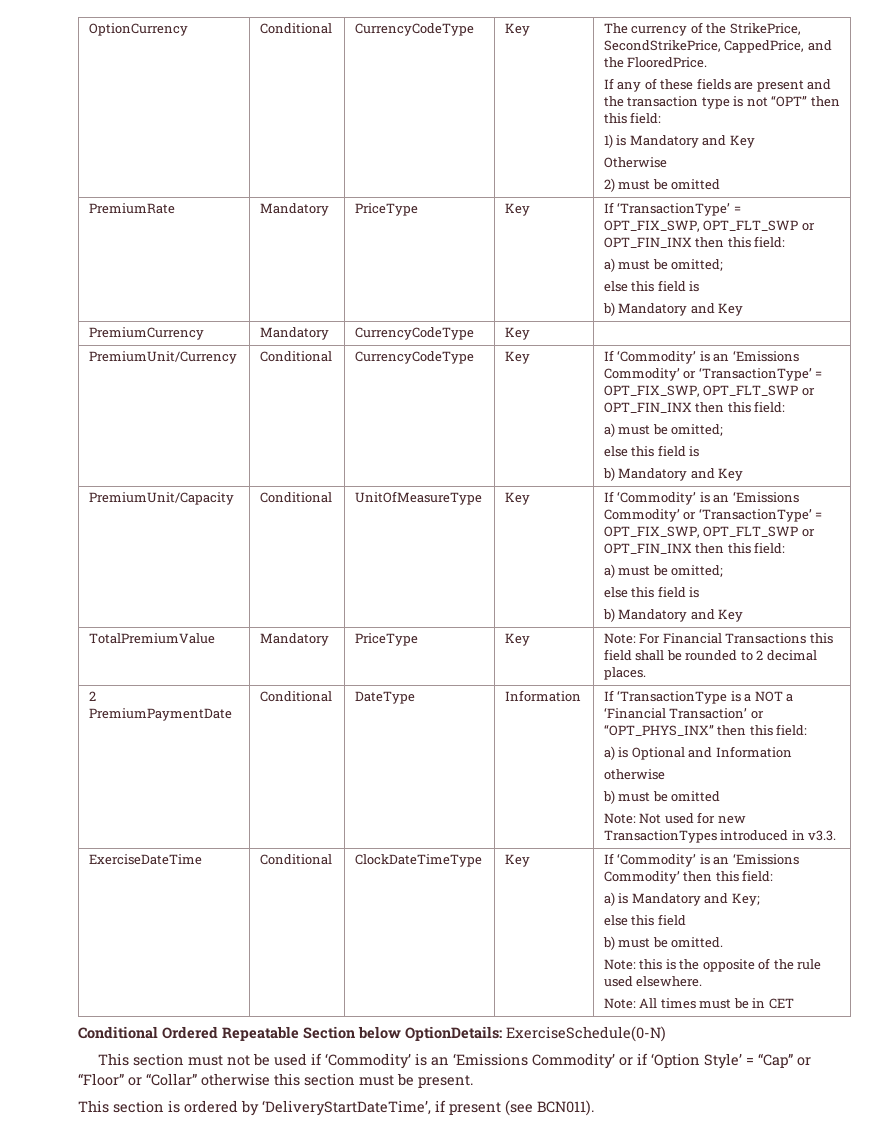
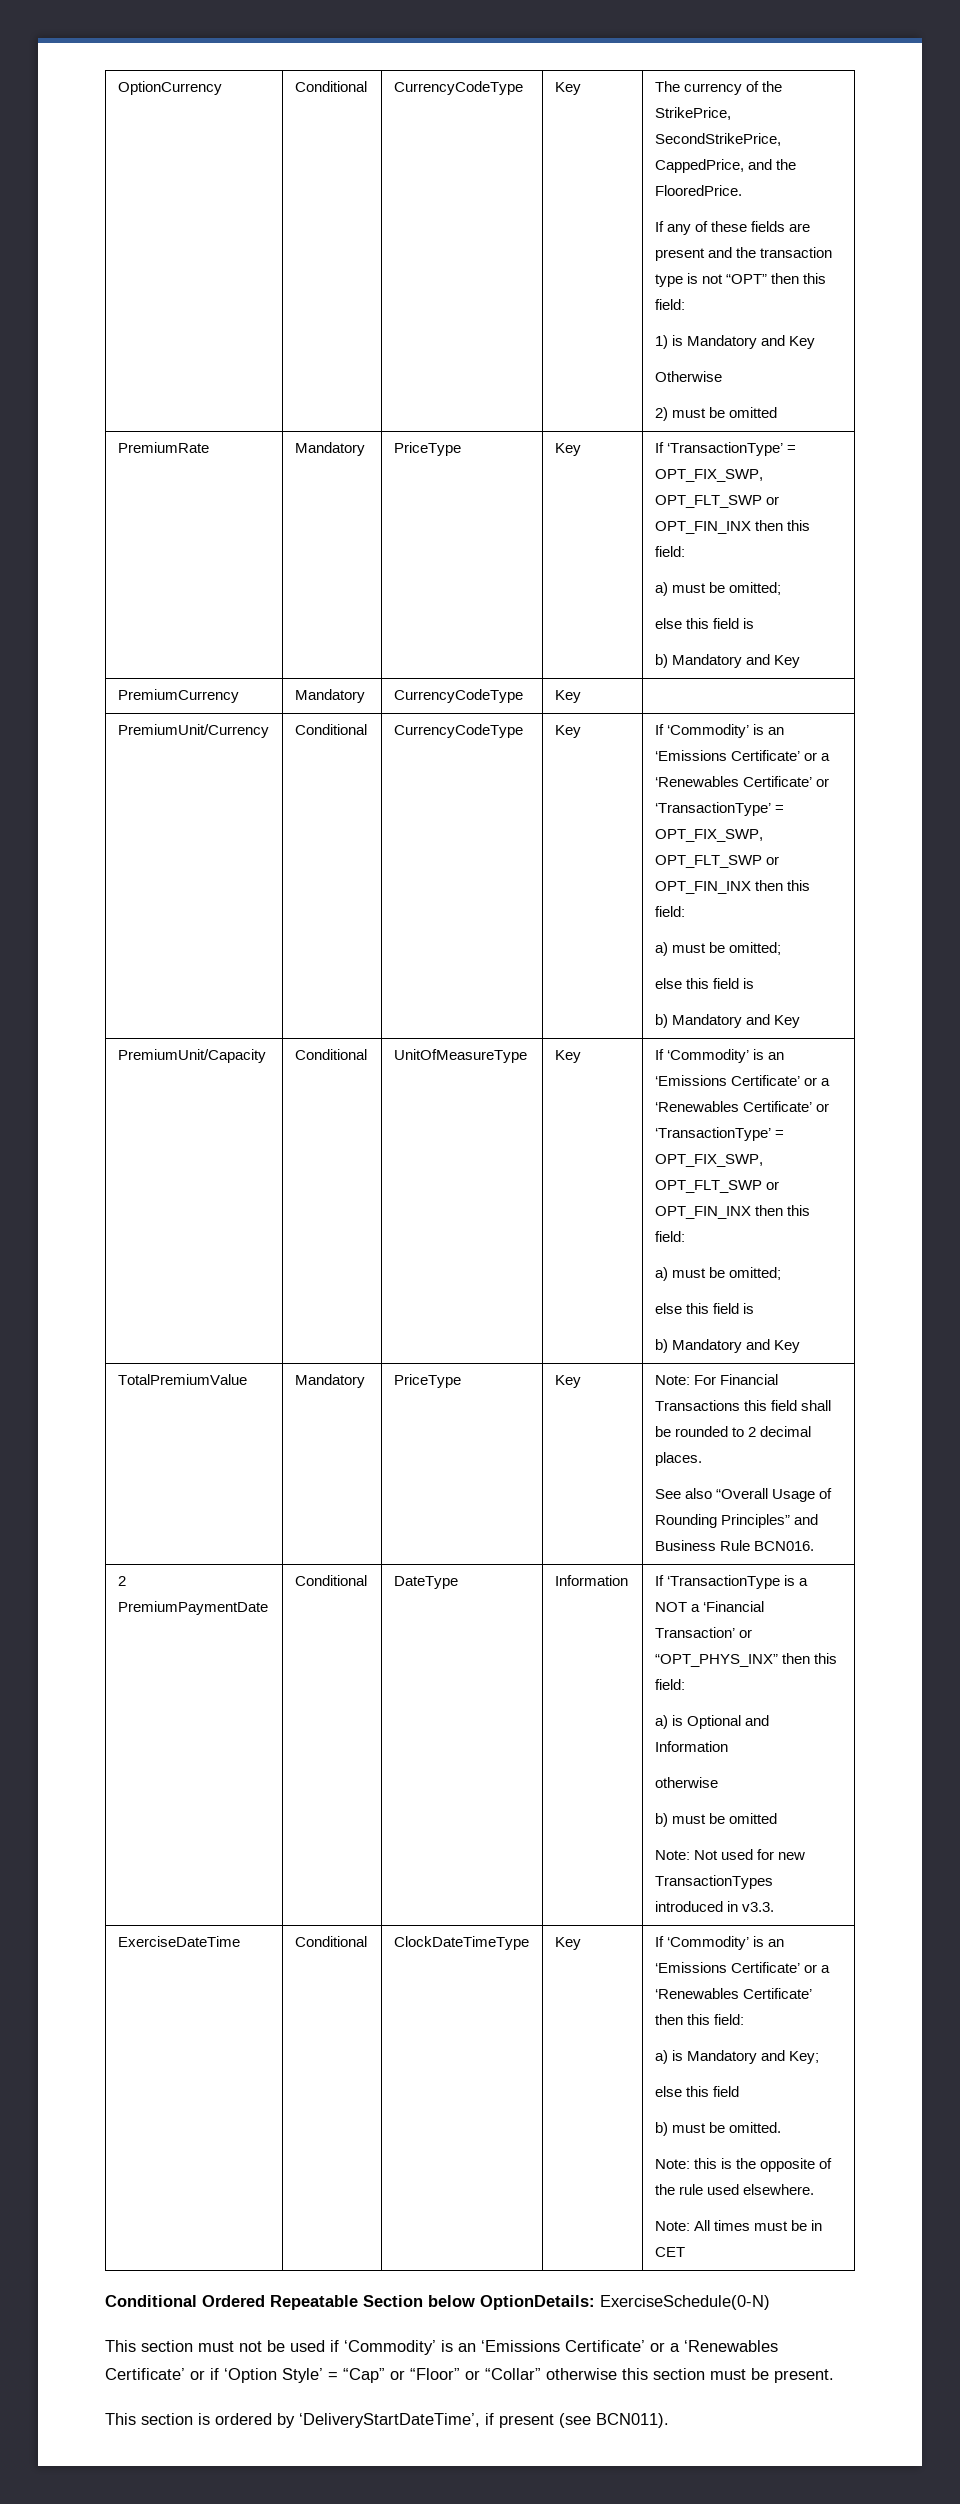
[603,368,680,381] Commodity’ -> [730,750,830,761] [654,776,812,787] Certificate’ or a ‘Renewables Certificate’
[603,509,680,522] Commodity’ -> [730,1075,830,1086] [654,1101,812,1112] Certificate’ or a ‘Renewables Certificate’
(646, 673) none -> [654,1488,832,1502] [654,1514,818,1528] [654,1540,814,1551] // See also “Overall Usage of Rounding Principles” and Business Rule BCN016.
[603,871,680,884] Commodity’ -> [730,1962,830,1973] [654,1988,812,1999] Certificate’ or a ‘Renewables Certificate’
[531,1053,615,1069] Commodity’ -> [565,2340,778,2352] [105,2368,185,2380] Certificate’ or a ‘Renewables Certificate’

